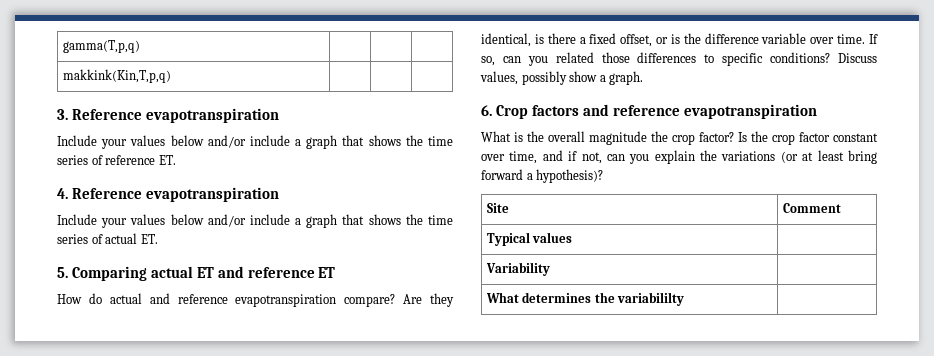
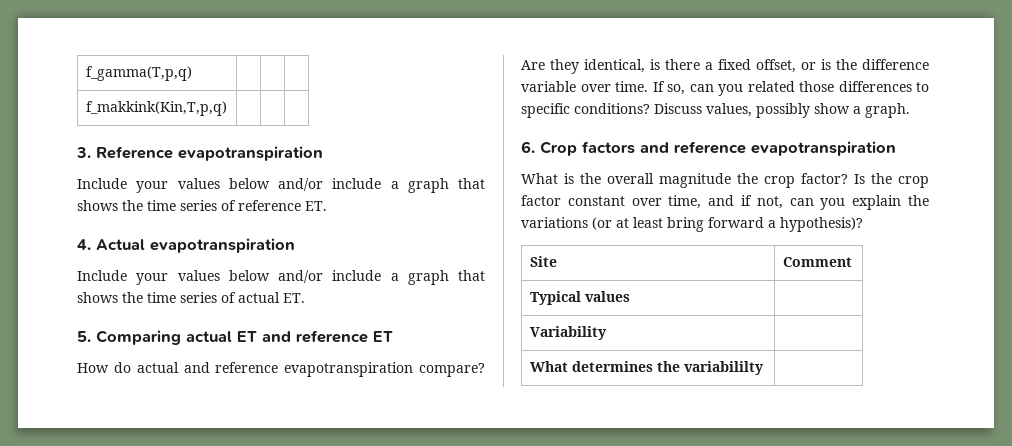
[62,40,140,53] [62,69,171,83] gamma(T,p,q) | | | // makkink(Kin,T,p,q) -> [85,66,192,81] [85,101,227,116] f_gamma(T,p,q) | | | // f_makkink(Kin,T,p,q)
[71,188,142,199] Reference -> [96,239,145,250] Actual

